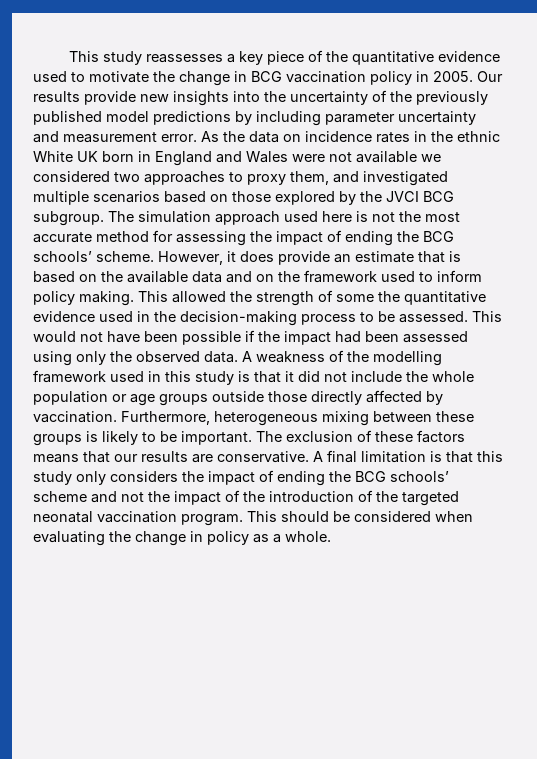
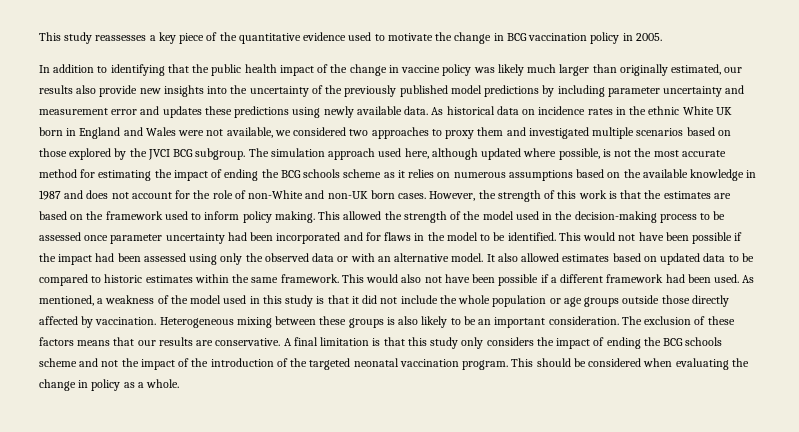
[477,71,503,82] [33,91,80,102] Our results -> [39,64,743,76] [39,85,97,94] // In addition to identifying that the public health impact of the change in vaccine policy was likely much larger than originally estimated, our results also
[161,131,245,142] error. As the -> [111,106,495,118] error and updates these predictions using newly available data. As historical
[356,151,417,163] available -> [226,127,273,138] available,
[290,171,329,185] them, -> [477,127,504,136] them
[322,211,352,222] here -> [404,148,600,160] here, although updated where possible,
[176,230,454,246] [33,251,461,265] [33,271,252,283] assessing the impact of ending the BCG schools’ scheme. However, it does provide an estimate that is based on the available data and -> [98,169,757,181] [39,190,731,202] [39,211,67,220] estimating the impact of ending the BCG schools scheme as it relies on numerous assumptions based on the available knowledge in 1987 and does not account for the role of non-White and non-UK born cases. However, the strength of this work is that the estimates are based
[336,291,486,305] [33,311,95,322] some the quantitative evidence -> [463,211,514,220] the model
[399,311,468,323] assessed. -> [39,232,556,244] assessed once parameter uncertainty had been incorporated and for flaws in the model to be identified.
[204,351,252,363] data. A -> [312,253,754,265] [39,274,755,286] [39,295,104,306] data or with an alternative model. It also allowed estimates based on updated data to be compared to historic estimates within the same framework. This would also not have been possible if a different framework had been used. As mentioned, a
[373,351,442,366] [33,370,106,383] modelling framework -> [190,295,222,304] model
[121,411,318,426] Furthermore, heterogeneous -> [159,317,234,328] Heterogeneous
(98, 436) none -> [398,316,419,325] also
[181,431,252,445] important. -> [478,316,619,328] an important consideration.
[390,471,449,482] schools’ -> [685,337,723,346] schools

